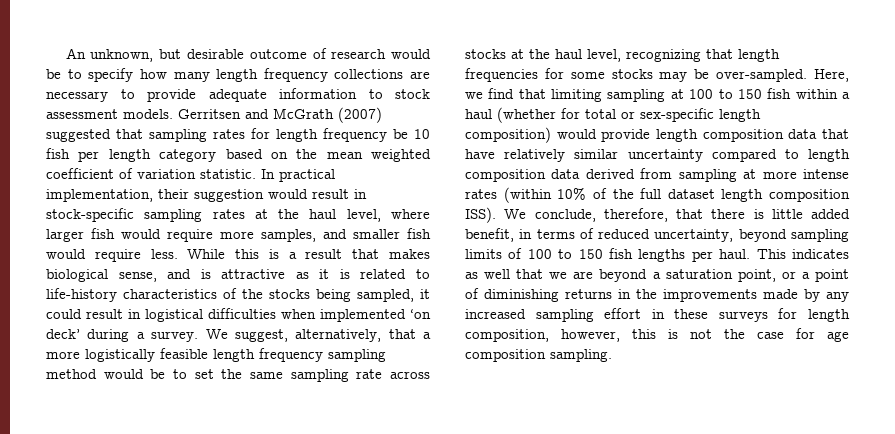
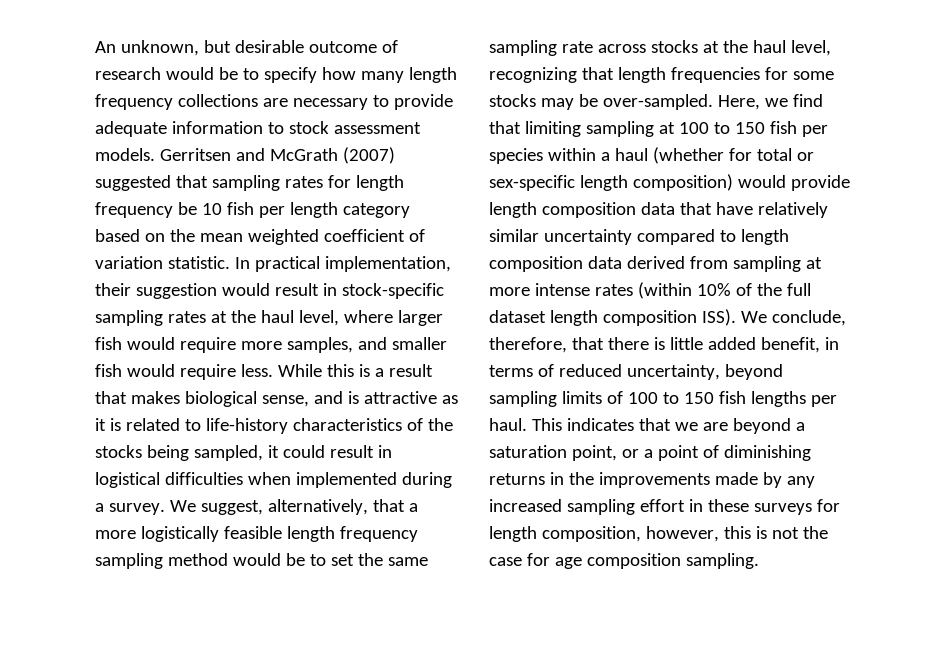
[410,309,431,319] [46,329,80,339] ‘on deck’ -> (397, 480) none
(792, 93) none -> [801,125,828,137] [489,148,543,164] per species
[465,269,511,279] as well -> (634, 424) none

